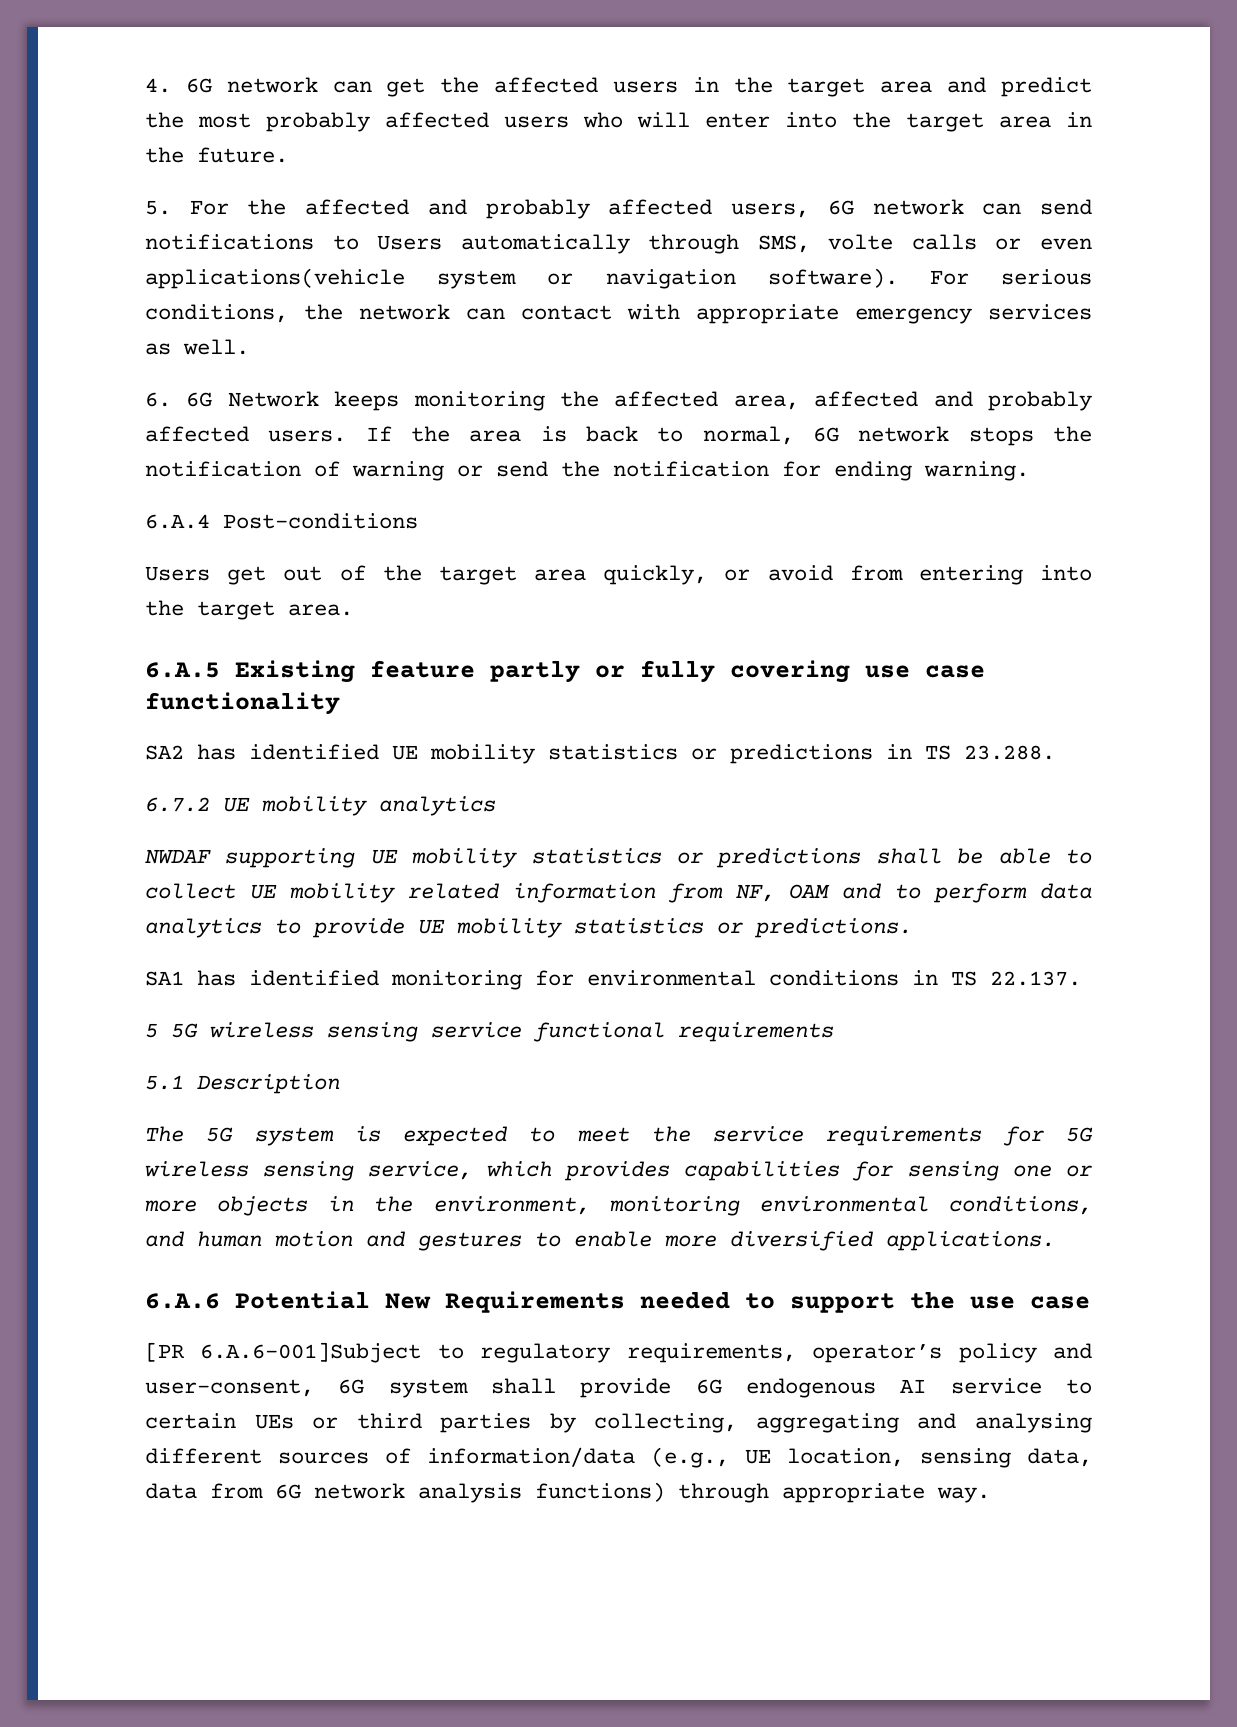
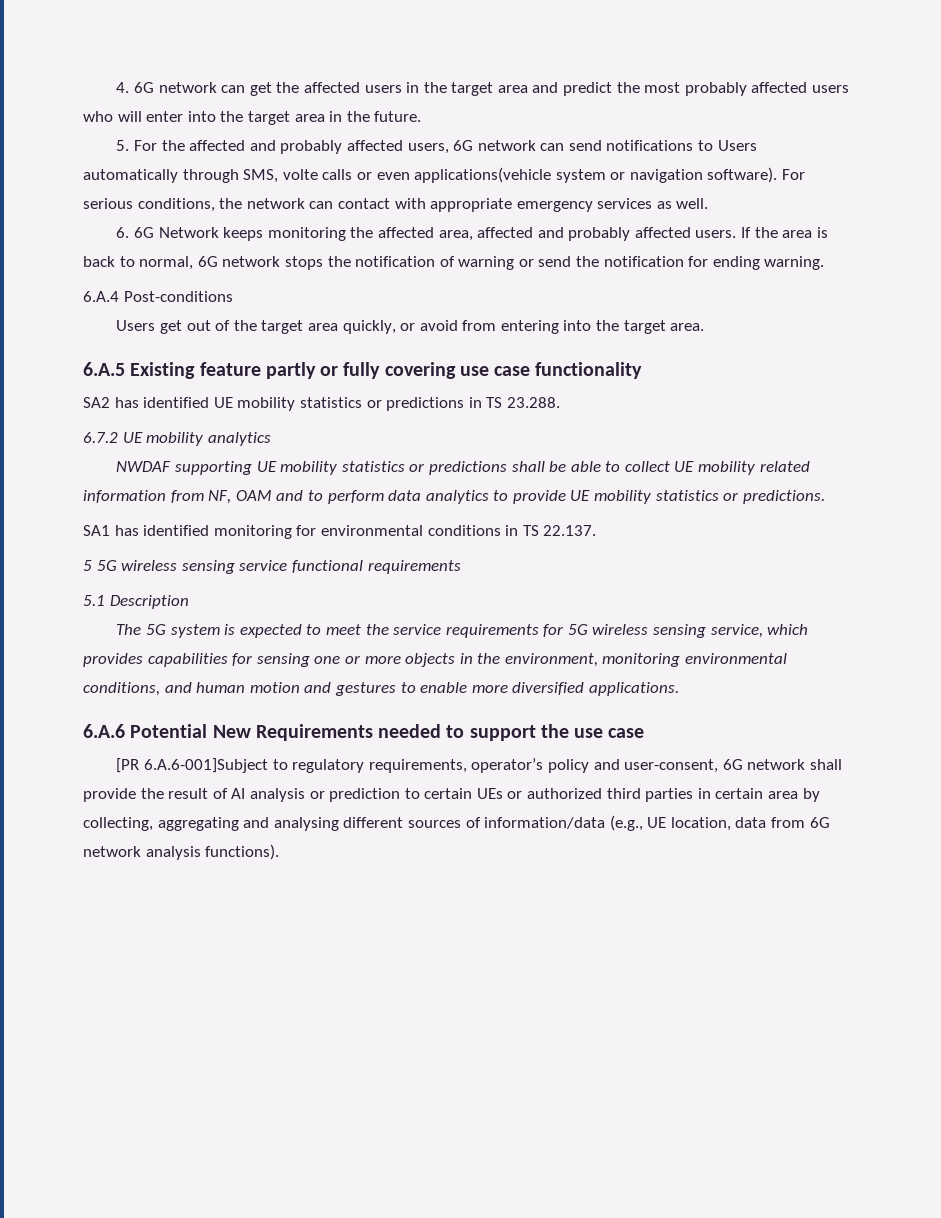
[388,1379,468,1398] system -> [747,759,806,770] network
[695,1378,1042,1398] 6G endogenous AI service -> [140,788,401,802] the result of AI analysis or prediction
(339, 1423) none -> [527,788,603,799] authorized
(532, 1423) none -> [697,788,799,799] in certain area
[920,1448,1092,1468] sensing data, -> (731, 824) none
[535,1482,990,1503] functions) through appropriate way. -> [205,844,280,860] functions).

